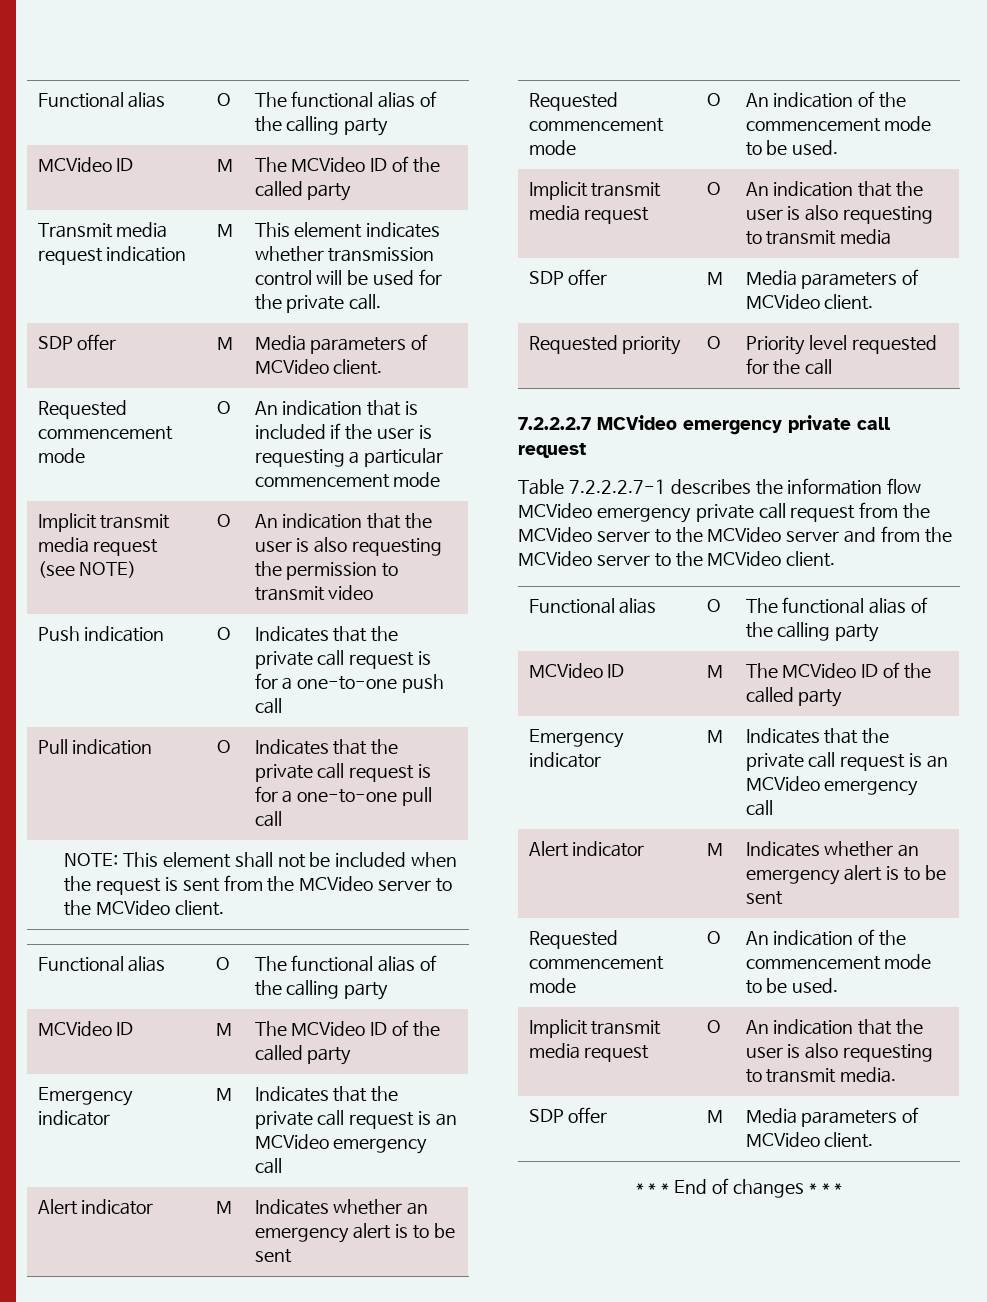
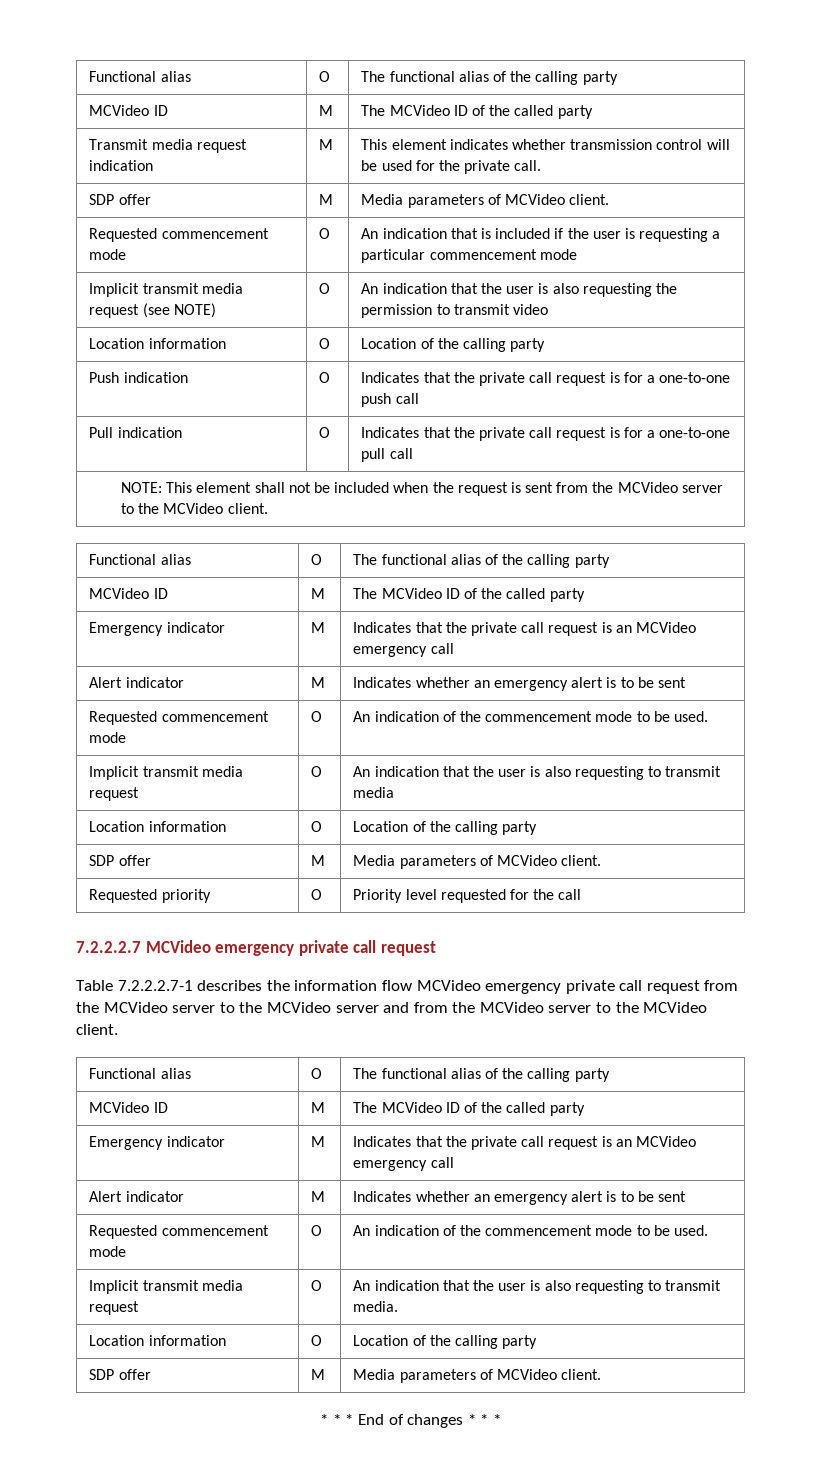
(374, 592) none -> [89,338,226,349] [319,338,331,349] [361,338,546,352] // Location information | O | Location of the calling party
(892, 237) none -> [89,821,226,832] [311,821,323,832] [353,821,538,835] // Location information | O | Location of the calling party
(897, 1075) none -> [89,1335,226,1346] [311,1335,323,1346] [353,1335,538,1349] // Location information | O | Location of the calling party

